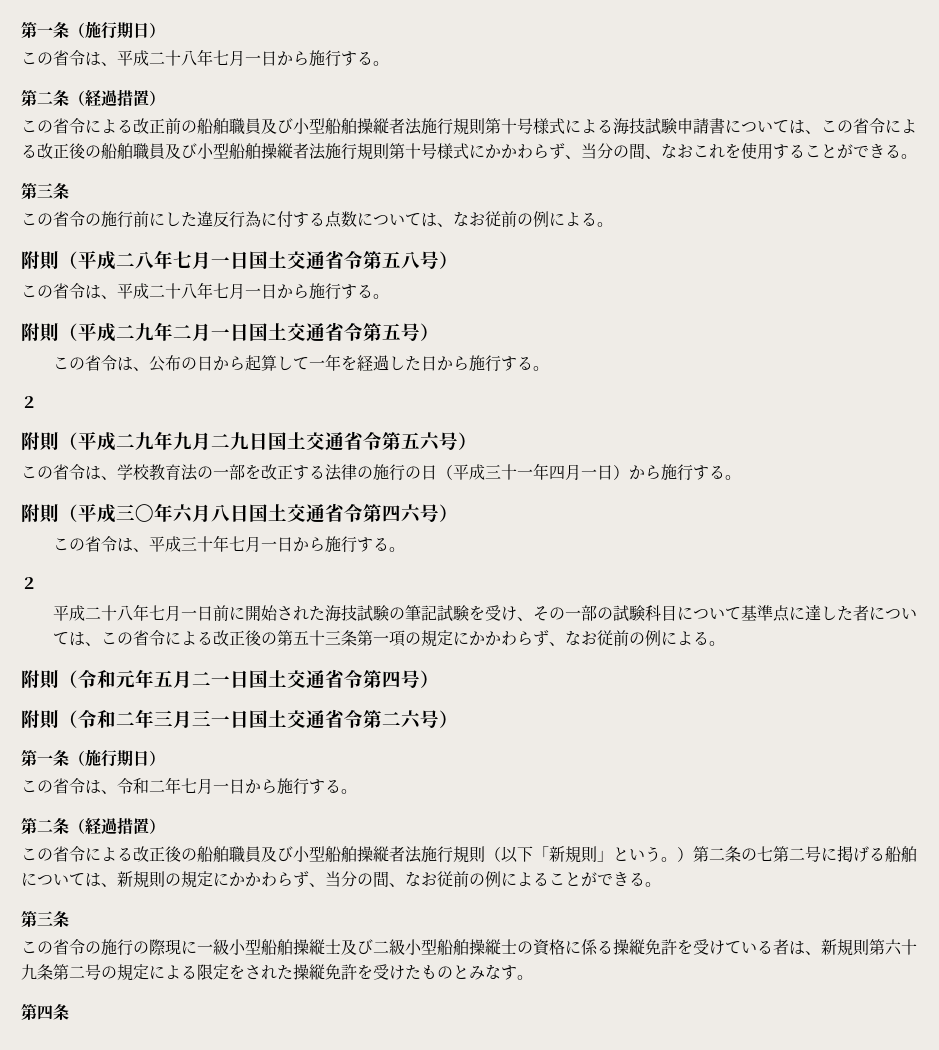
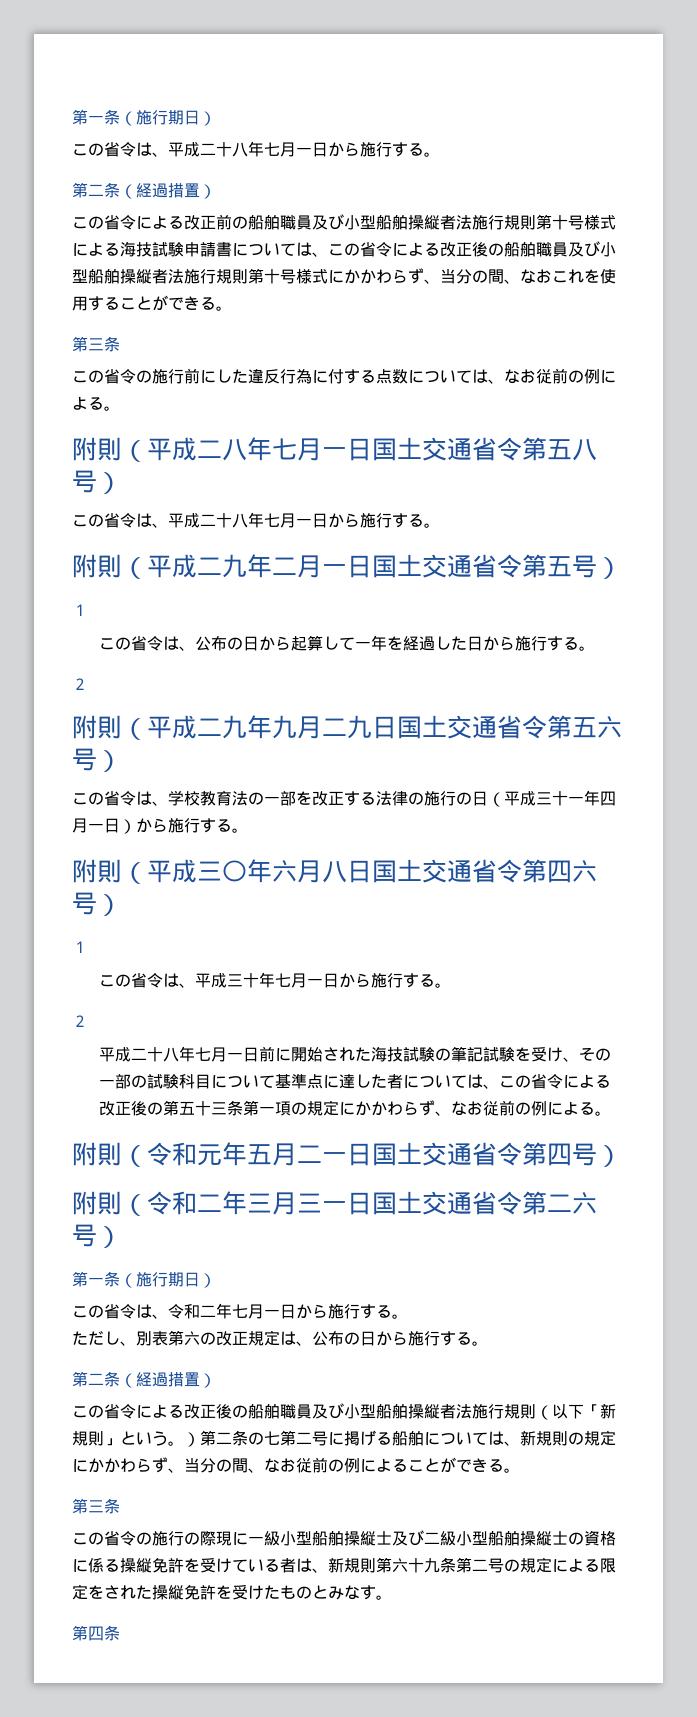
(439, 332) none -> [72,604,88,616] // １
(458, 513) none -> [72,941,88,953] // １
(357, 791) none -> [72,1330,488,1346] // ただし、別表第六の改正規定は、公布の日から施行する。

